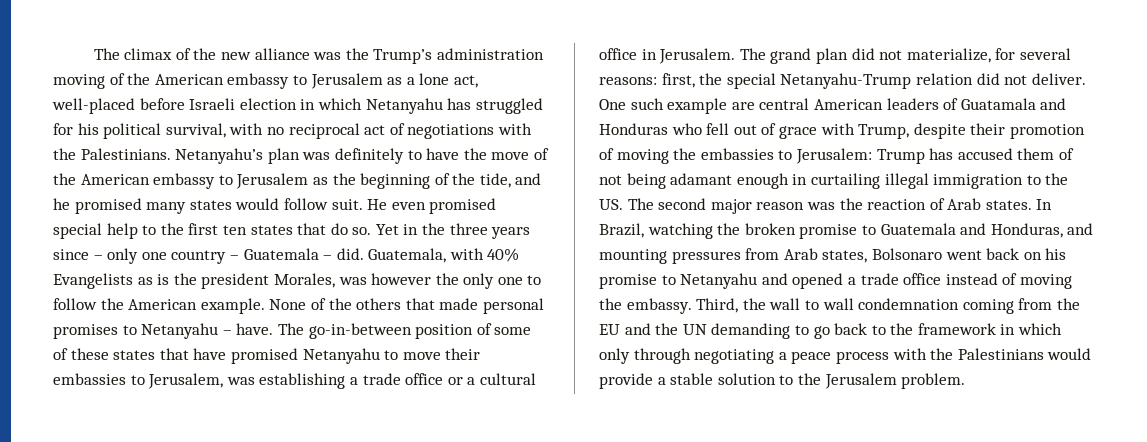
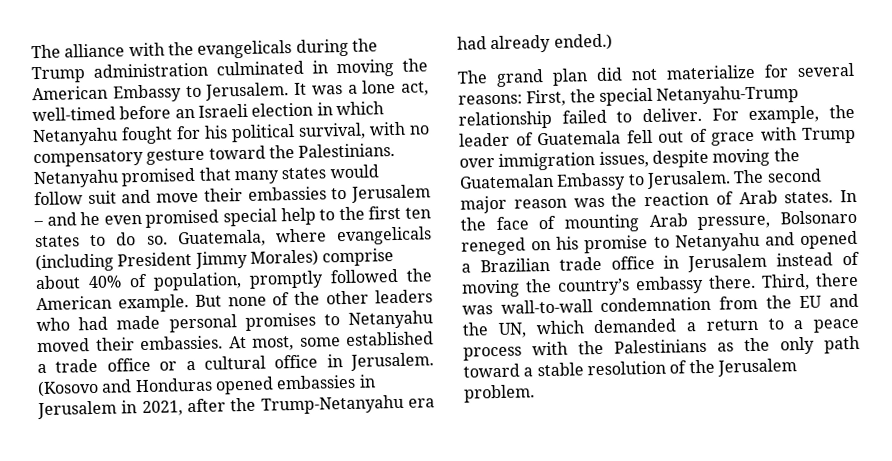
[93,48,544,64] [53,73,478,89] [52,98,185,114] The climax of the new alliance was the Trump’s administration moving of the American embassy to Jerusalem as a lone act, well-placed before -> [31,38,378,59] [31,58,428,84] [32,79,429,103] [32,105,195,122] The alliance with the evangelicals during the Trump administration culminated in moving the American Embassy to Jerusalem. It was a lone act, well-timed before an
[447,98,543,114] has struggled -> [121,126,173,145] fought
[288,123,532,139] [53,148,549,164] [53,173,542,189] [53,198,388,214] reciprocal act of negotiations with the Palestinians. Netanyahu’s plan was definitely to have the move of the American embassy to Jerusalem as the beginning of the tide, and he promised many states would follow suit. He -> [33,142,396,168] [33,164,379,189] [34,184,431,206] [33,211,101,227] compensatory gesture toward the Palestinians. Netanyahu promised that many states would follow suit and move their embassies to Jerusalem – and he
[297,223,327,235] that -> [90,234,107,247] to
[375,223,531,239] [53,248,520,264] [53,273,542,289] [53,298,435,314] Yet in the three years since – only one country – Guatemala – did. Guatemala, with 40% Evangelists as is the president Morales, was however the only one to follow the American example. None of the others that -> [176,226,433,248] [35,248,395,273] [35,268,432,291] [36,289,433,313] [36,316,109,332] Guatemala, where evangelicals (including President Jimmy Morales) comprise about 40% of population, promptly followed the American example. But none of the other leaders who had
[222,323,532,339] [53,348,481,364] [53,373,346,389] – have. The go-in-between position of some of these states that have promised Netanyahu to move their embassies to Jerusalem, was establishing -> [37,331,434,353] moved their embassies. At most, some established
(736, 56) none -> [37,374,376,398] [37,394,435,420] [457,33,613,54] (Kosovo and Honduras opened embassies in Jerusalem in 2021, after the Trump-Netanyahu era had already ended.) //
[906,48,991,63] materialize, -> [666,64,756,80] materialize
[661,73,695,88] first, -> [526,89,567,107] First,
[915,73,1086,85] [599,98,1067,114] [599,123,702,135] relation did not deliver. One such example are central American leaders of Guatamala and Honduras who -> [458,104,855,130] [459,130,621,147] relationship failed to deliver. For example, the leader of Guatemala
[858,123,1085,139] [599,148,1074,164] [599,173,1069,189] [599,199,623,210] Trump, despite their promotion of moving the embassies to Jerusalem: Trump has accused them of not being adamant enough in curtailing illegal immigration to the US. -> [802,126,856,144] [459,148,800,171] [459,170,731,191] Trump over immigration issues, despite moving the Guatemalan Embassy to Jerusalem.
[599,223,1094,239] [599,248,1020,264] Brazil, watching the broken promise to Guatemala and Honduras, and mounting pressures from Arab states, Bolsonaro went back -> [460,209,857,233] [461,237,526,256] the face of mounting Arab pressure, Bolsonaro reneged
[860,273,942,285] trade office -> [479,253,768,273] Brazilian trade office in Jerusalem
[626,298,1014,314] embassy. Third, the wall to wall condemnation coming -> [557,272,859,296] [462,296,712,315] country’s embassy there. Third, there was wall-to-wall condemnation
[682,323,1063,339] [599,348,775,364] UN demanding to go back to the framework in which only through negotiating -> [497,318,785,338] UN, which demanded a return to
[1047,348,1092,360] [599,373,794,389] would provide a stable solution to -> [717,335,860,355] [463,360,688,378] as the only path toward a stable resolution of

